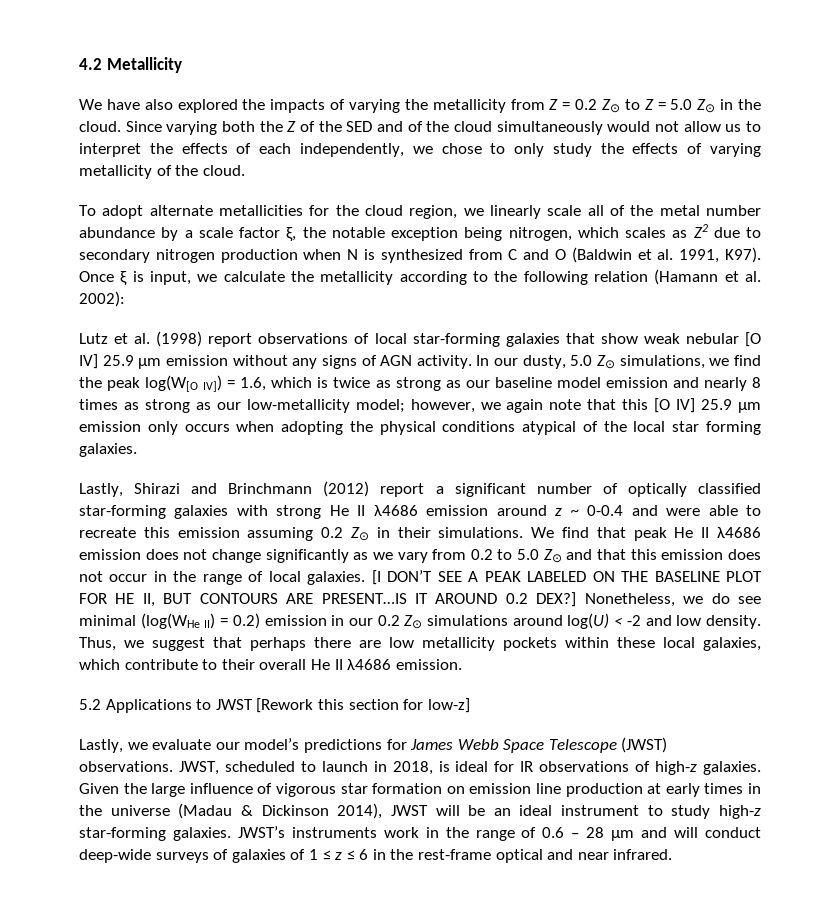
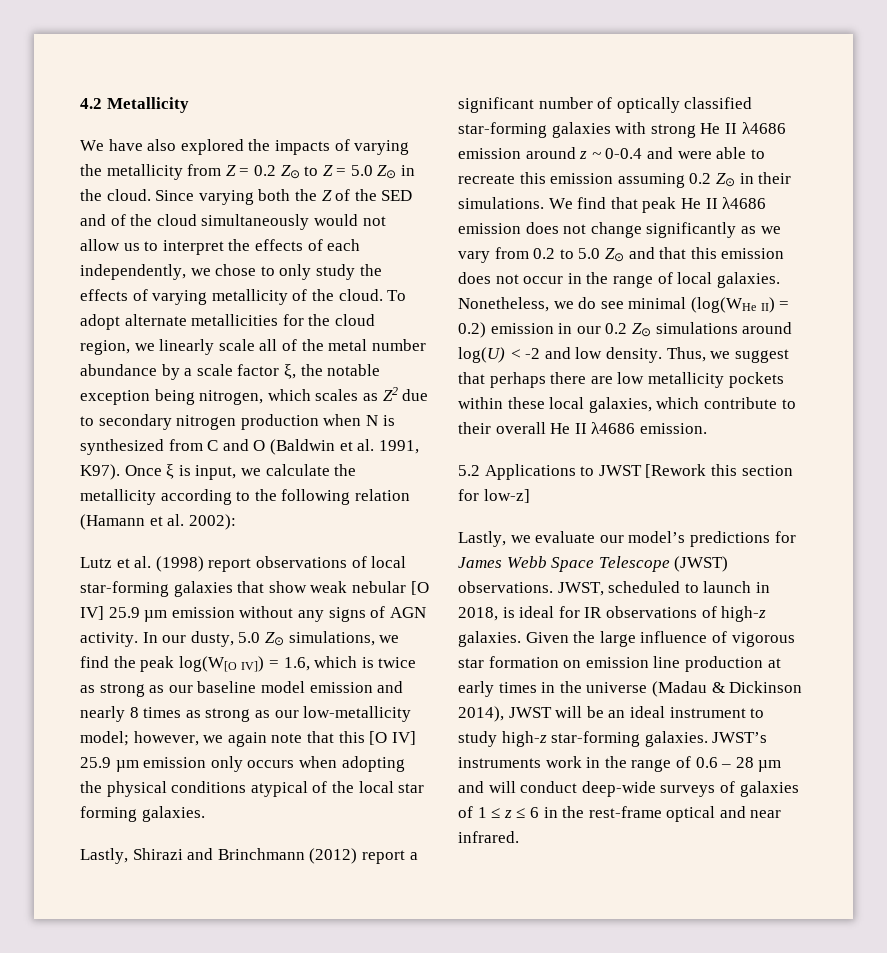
(245, 170) // -> (383, 295) none
[371,570,763,585] [79,592,577,607] [I DON’T SEE A PEAK LABELED ON THE BASELINE PLOT FOR HE II, BUT CONTOURS ARE PRESENT…IS IT AROUND 0.2 DEX?] -> (780, 280) none

